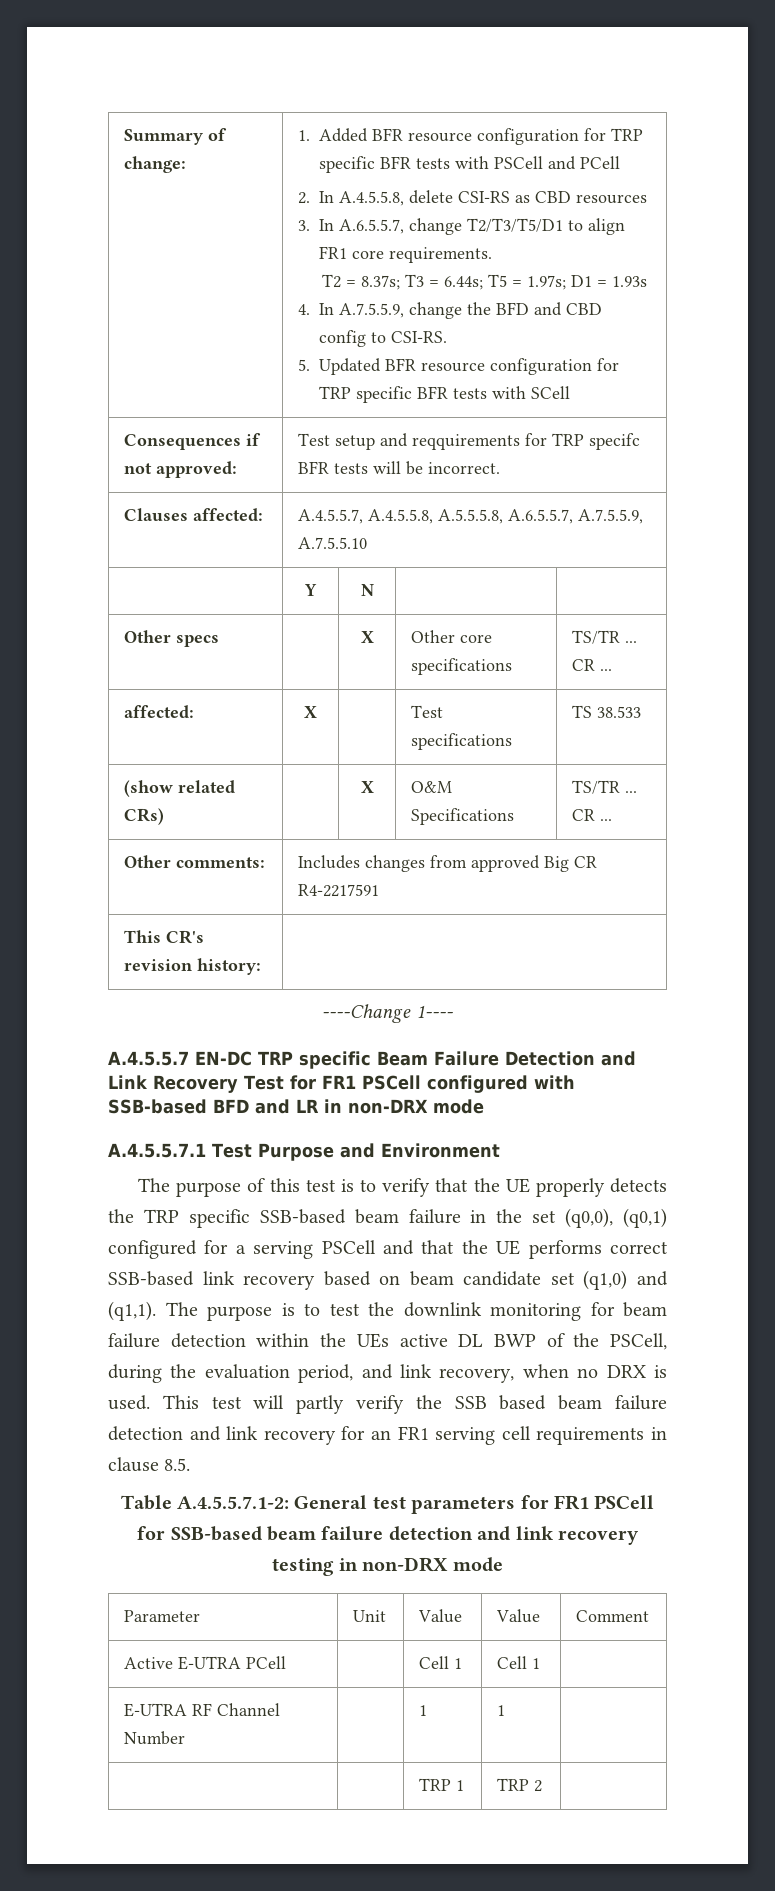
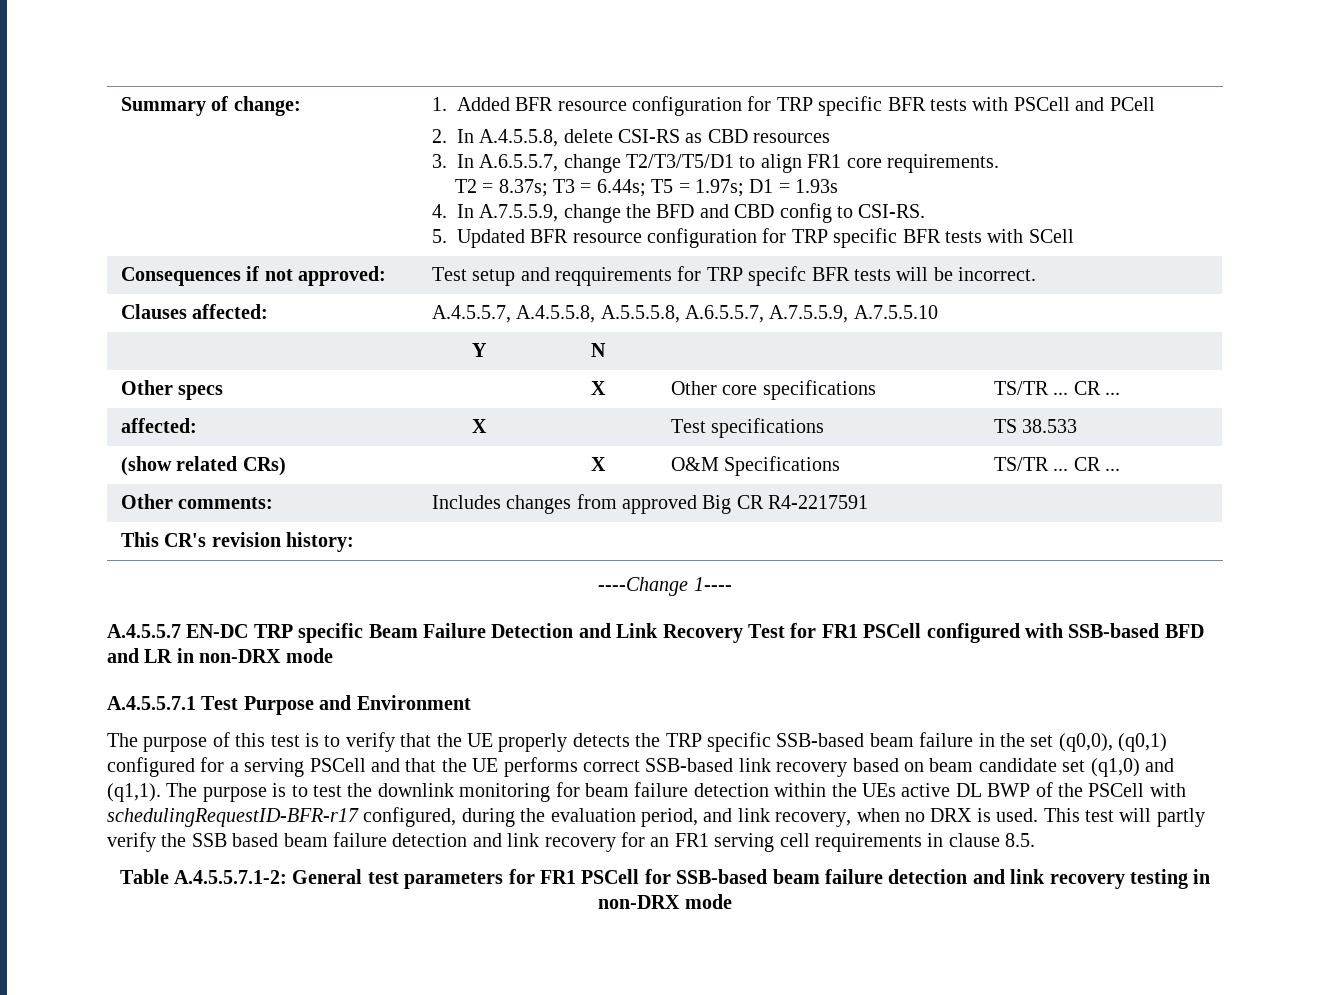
[609,1333,667,1350] PSCell, -> [1088,783,1186,797] [107,807,457,827] PSCell with schedulingRequestID-BFR-r17 configured,
[123,1610,200,1622] [352,1610,386,1622] [417,1609,462,1623] [495,1609,540,1623] [575,1610,649,1622] [123,1656,286,1670] [418,1656,462,1669] [496,1656,540,1669] [123,1703,280,1717] [123,1731,185,1745] [418,1705,427,1716] [496,1705,505,1716] [418,1778,464,1791] [496,1778,542,1792] // Parameter | Unit | Value | Value | Comment // Active E-UTRA PCell | | Cell 1 | Cell 1 | // E-UTRA RF Channel Number | | 1 | 1 | // | | TRP 1 | TRP 2 | -> (732, 901) none

